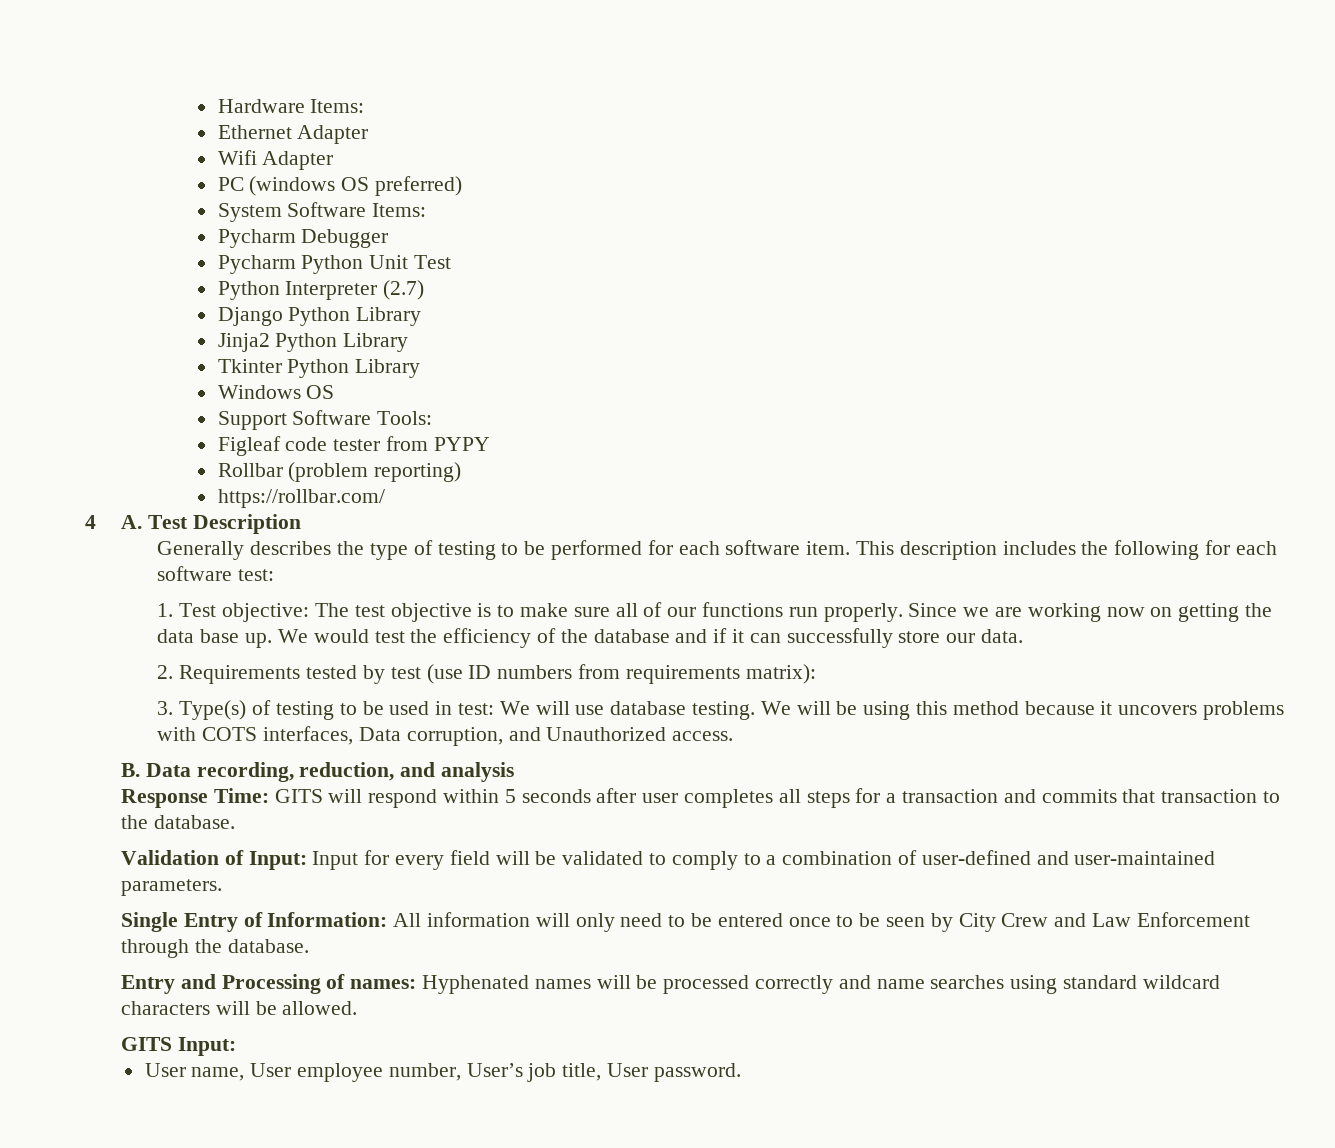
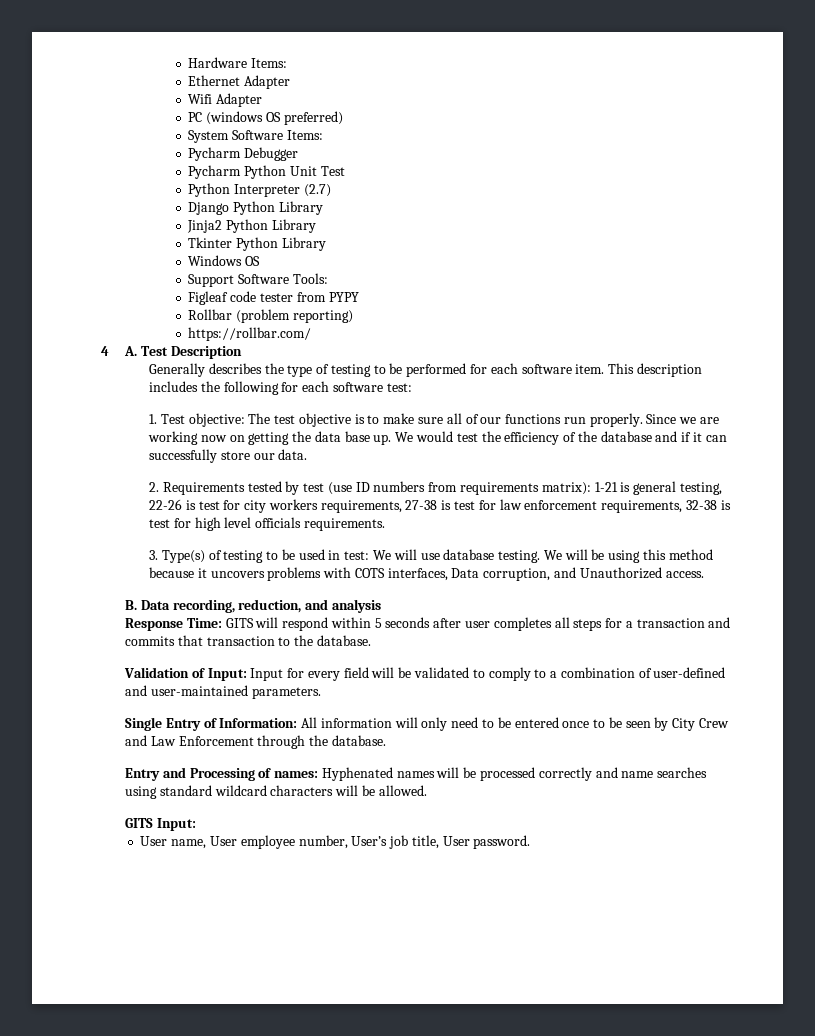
(816, 674) none -> [594,481,722,495] [148,499,731,513] [148,517,385,531] 1-21 is general testing, 22-26 is test for city workers requirements, 27-38 is test for law enforcement requirements, 32-38 is test for high level officials requirements.

